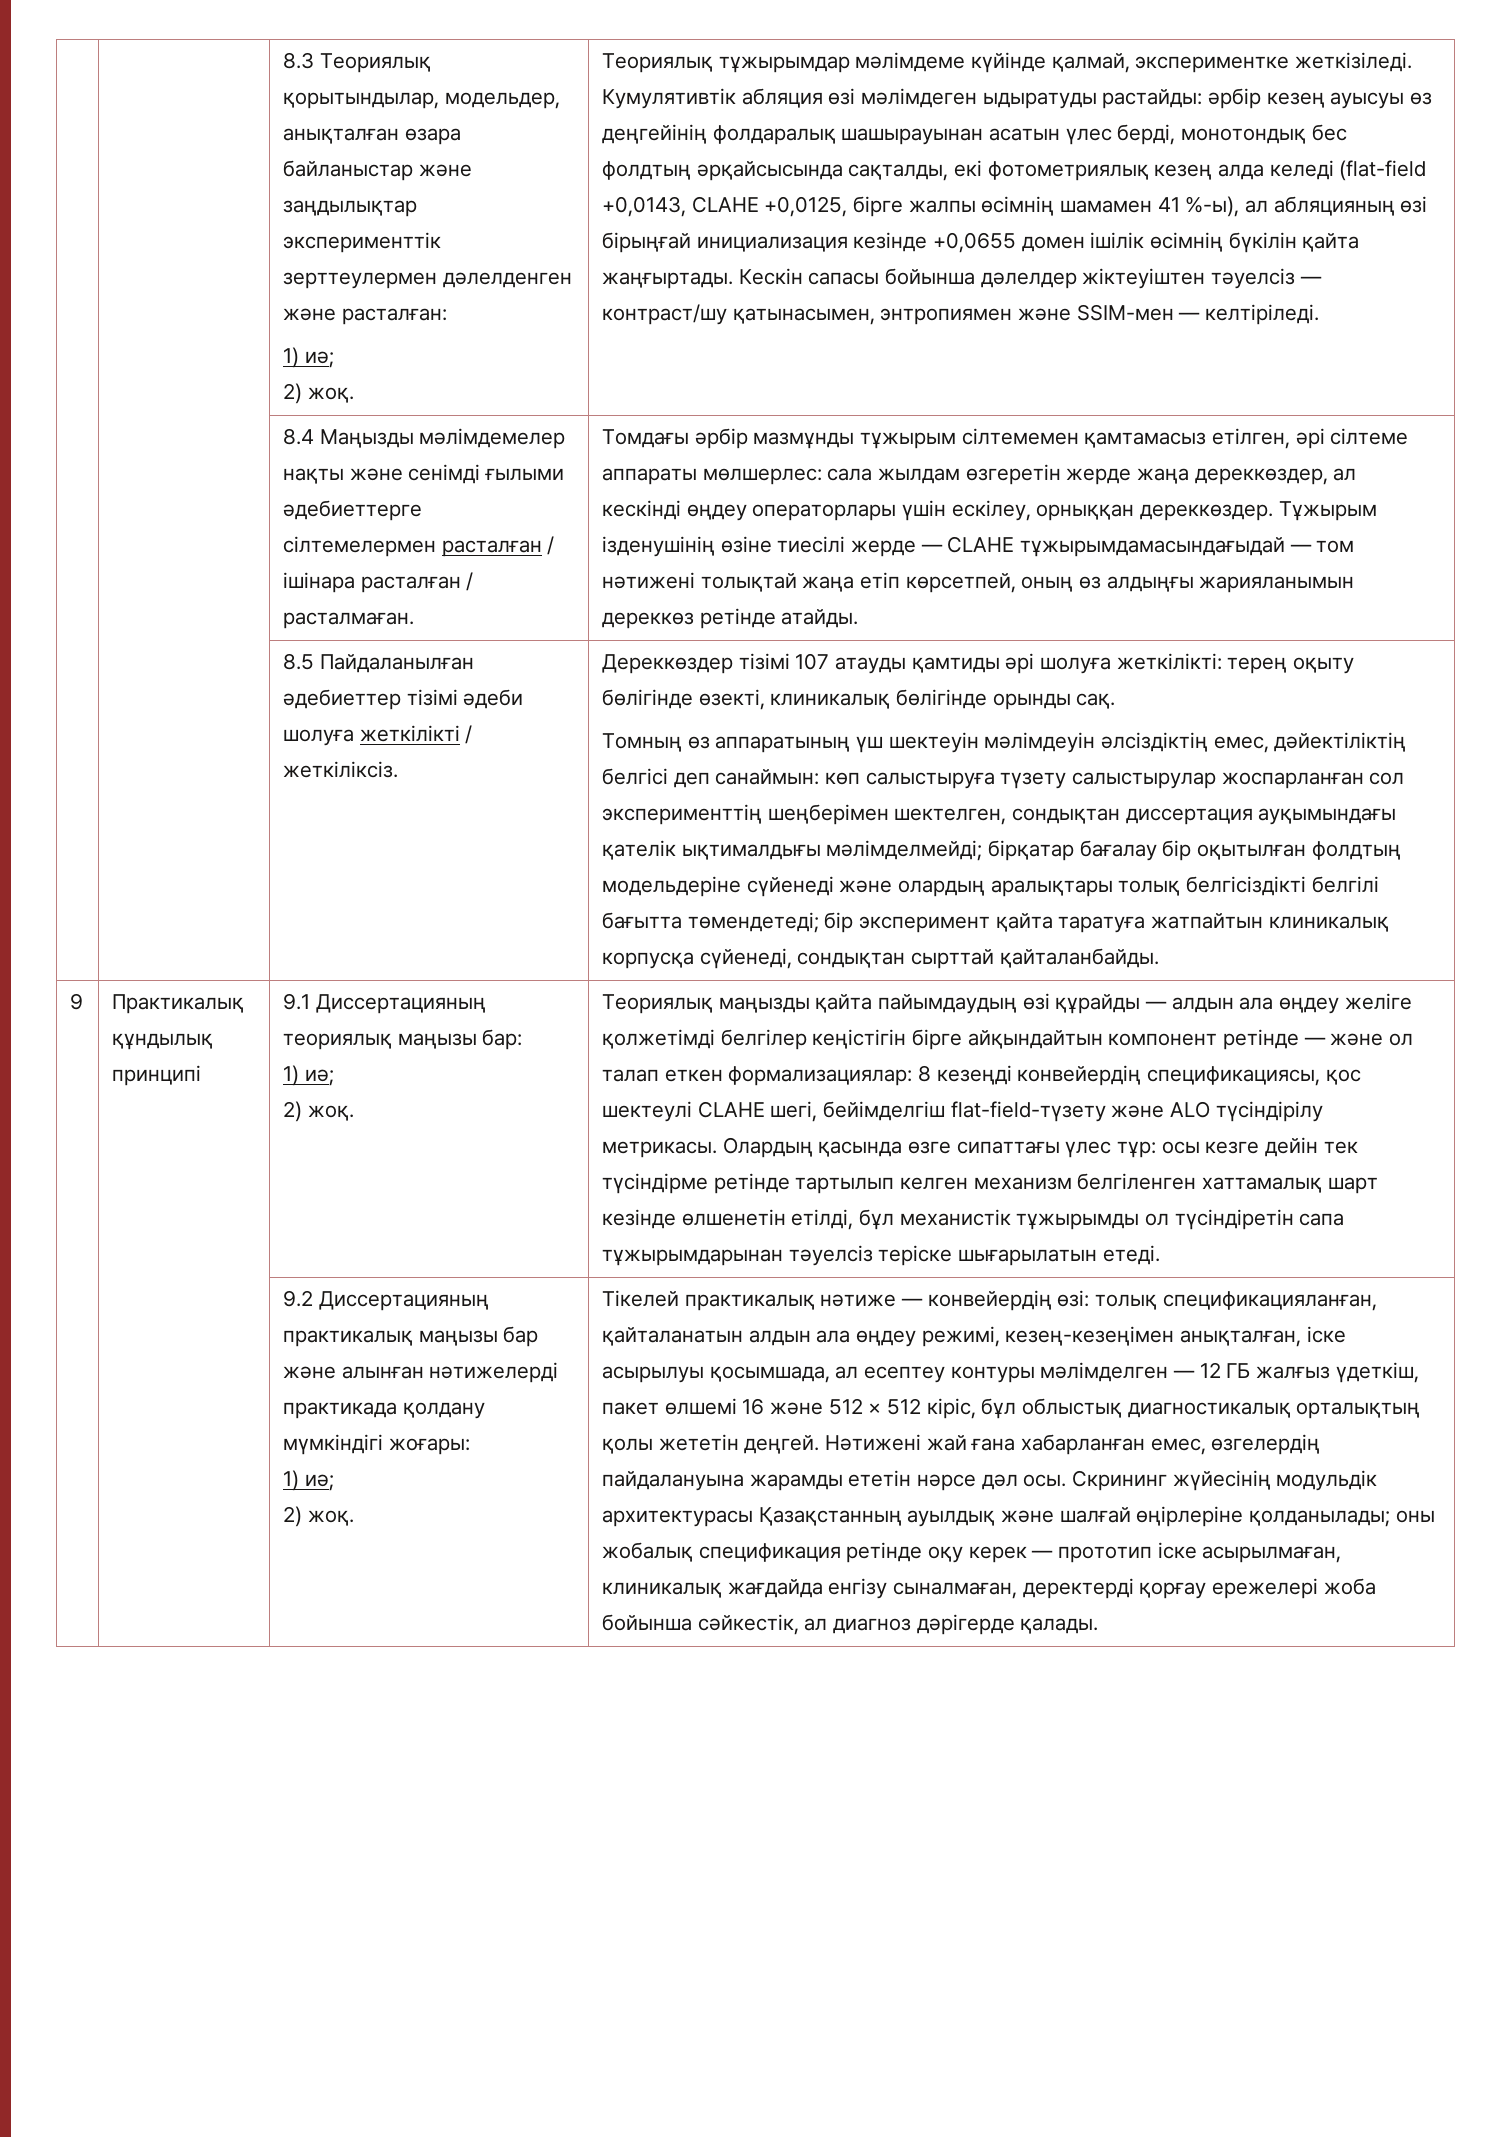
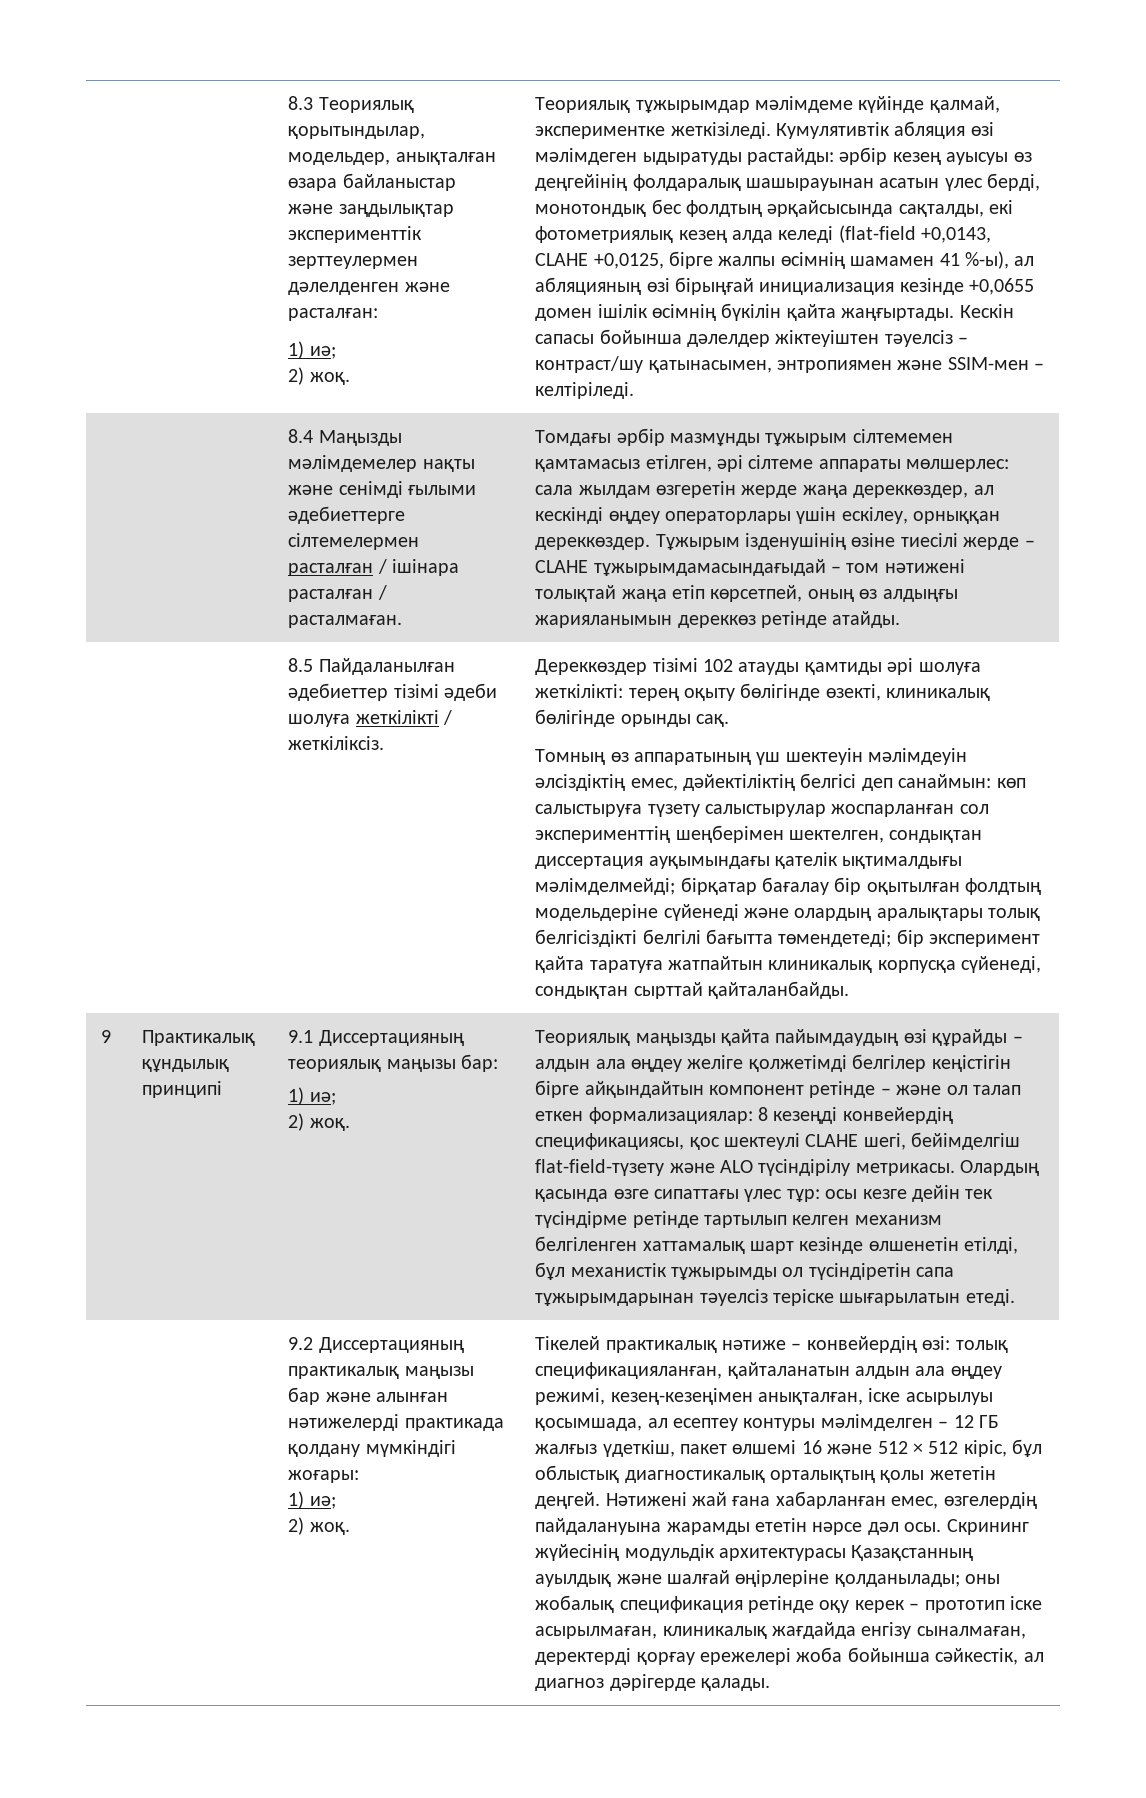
[1299,276,1322,284] — -> [958,337,969,344] –
[1178,312,1201,320] — -> [1034,363,1045,370] –
[920,544,943,552] — -> [1024,540,1035,547] –
[1289,544,1312,552] — -> [831,566,842,573] –
[795,653,830,670] 107 -> [703,659,734,672] 102
[1145,1001,1168,1009] — -> [1012,1036,1023,1043] –
[1303,1037,1326,1045] — -> [880,1088,891,1095] –
[901,1298,924,1306] — -> [791,1343,802,1350] –
[1173,1370,1196,1378] — -> [938,1421,949,1428] –
[1031,1550,1054,1558] — -> [909,1603,920,1610] –

